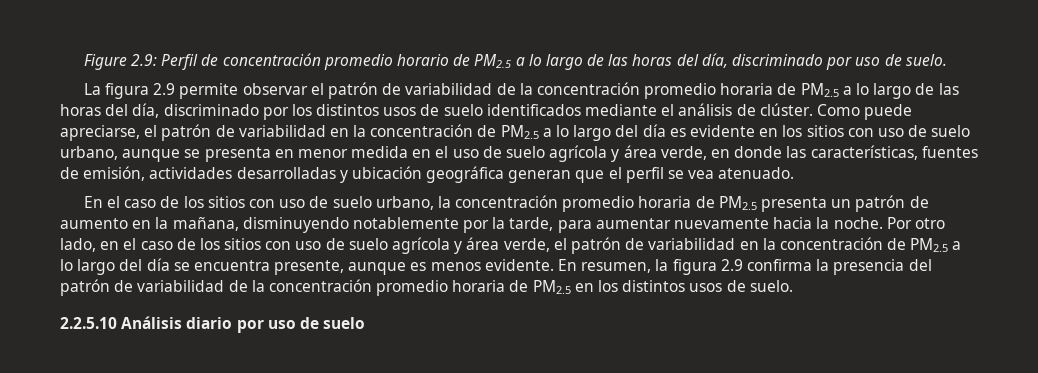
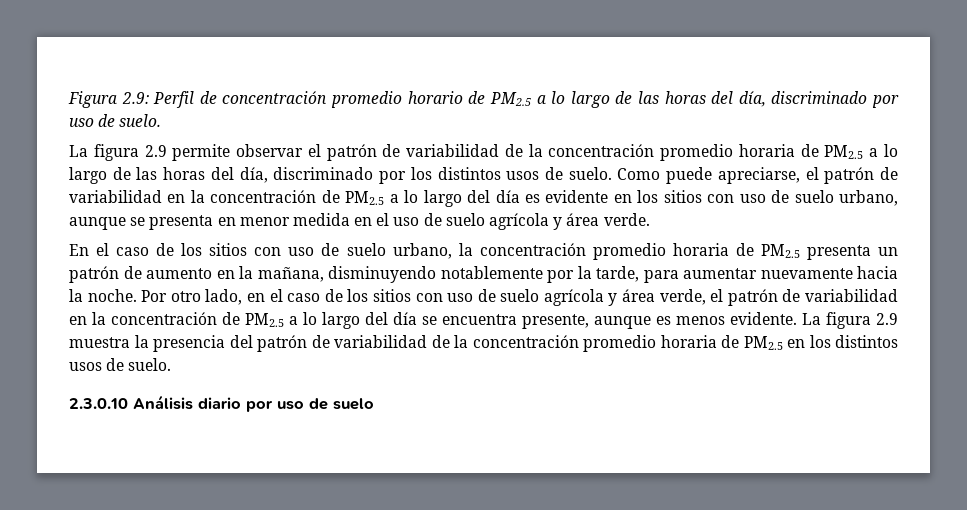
[83,54,127,70] Figure -> [68,91,117,108] Figura
[443,103,813,116] suelo identificados mediante el análisis de clúster. -> [568,167,612,180] suelo.
[660,145,978,160] [60,166,795,183] verde, en donde las características, fuentes de emisión, actividades desarrolladas y ubicación geográfica generan que el perfil se vea atenuado. -> [603,213,650,226] verde.
[558,259,812,275] En resumen, la figura 2.9 confirma -> [802,312,898,329] [69,337,130,348] La figura 2.9 muestra
[60,317,117,329] 2.2.5.10 -> [69,398,128,409] 2.3.0.10

